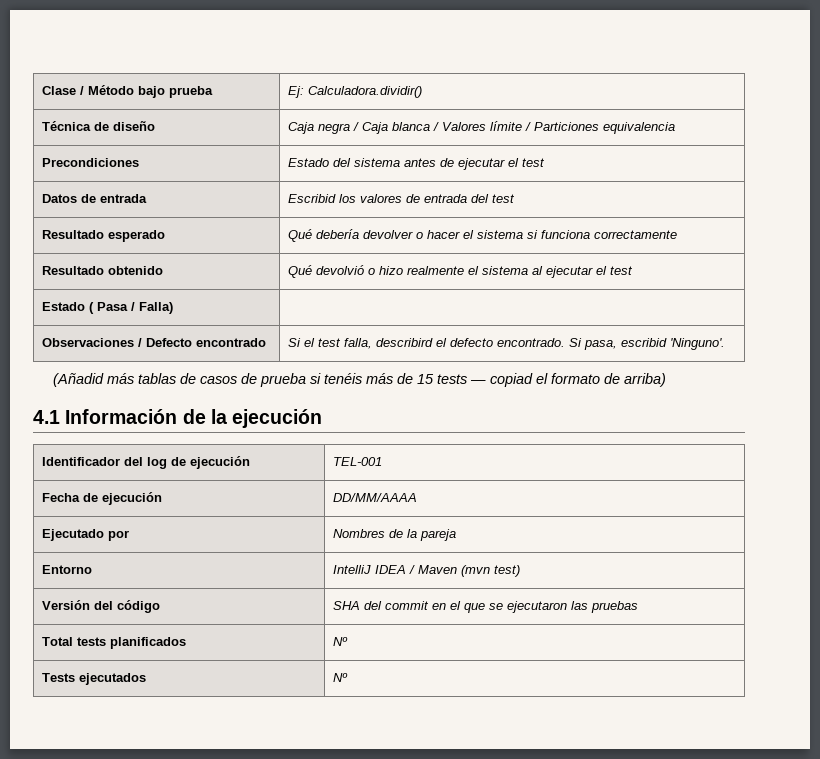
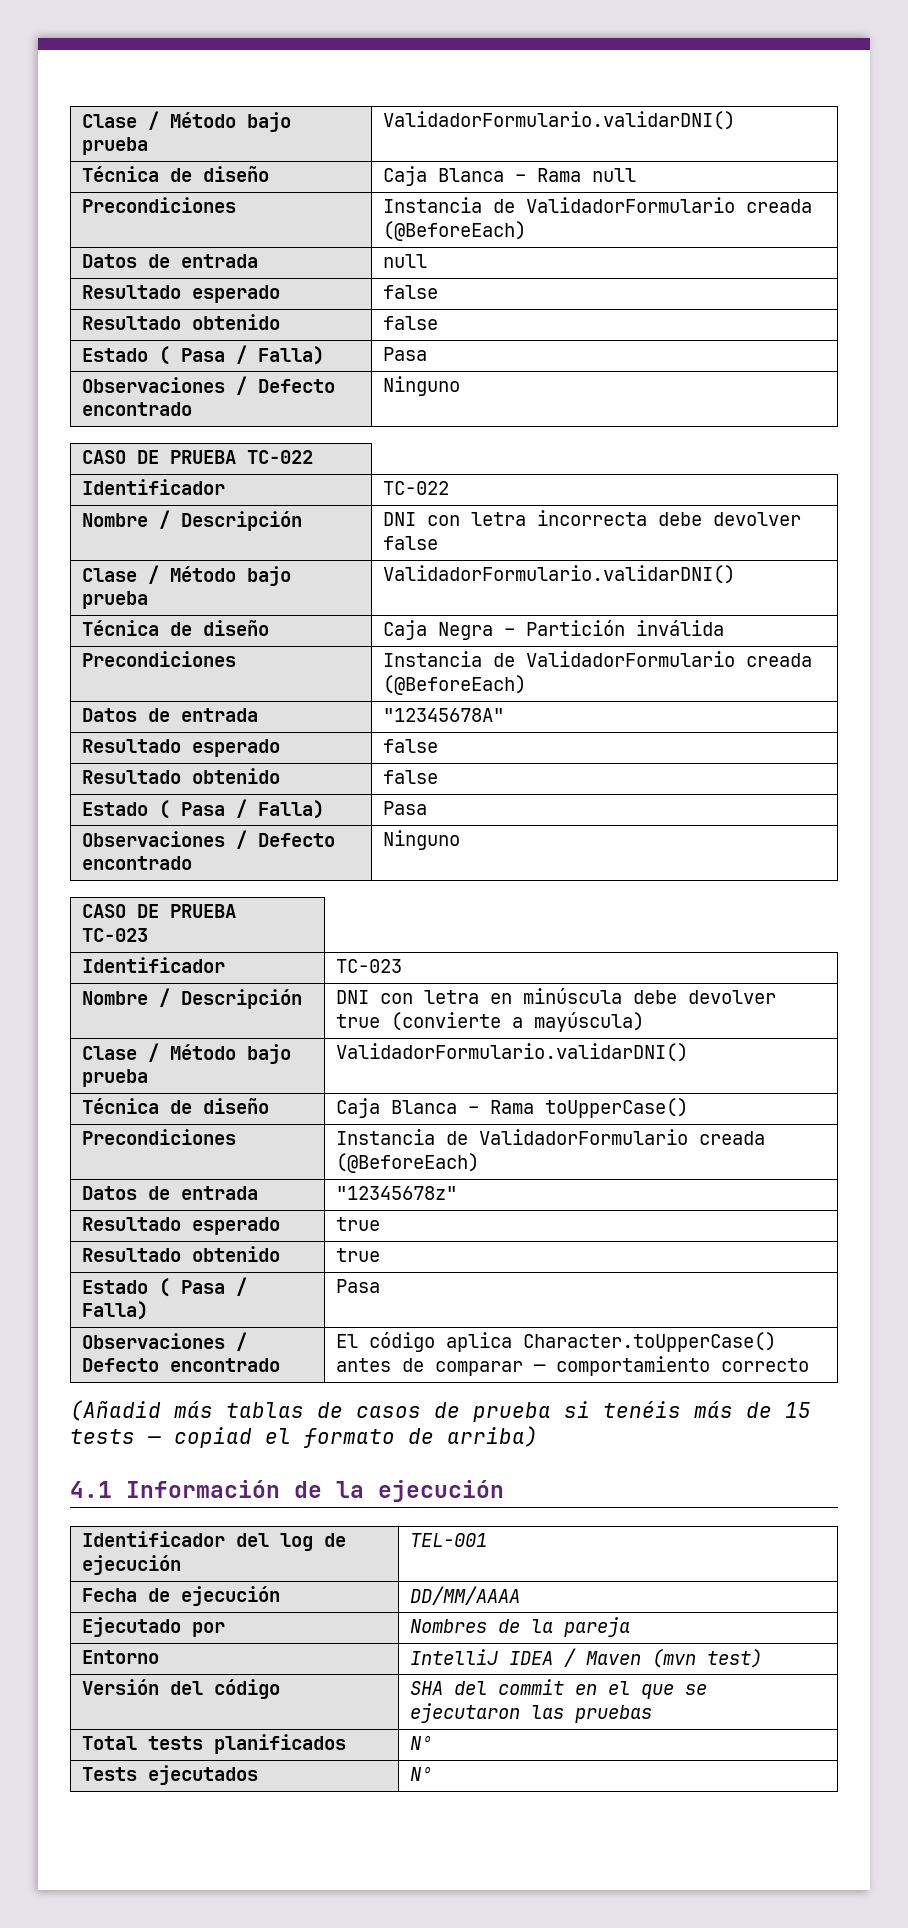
[41,85,213,98] [287,86,422,98] [41,121,155,131] [287,121,675,134] [41,158,139,167] [287,158,545,170] [41,194,147,203] [287,194,515,203] [41,230,165,242] [287,229,677,242] [41,266,163,275] [287,265,633,278] [41,302,173,314] [41,338,266,347] [287,338,725,350] Clase / Método bajo prueba | Ej: Calculadora.dividir() // Técnica de diseño | Caja negra / Caja blanca / Valores límite / Particiones equivalencia // Precondiciones | Estado del sistema antes de ejecutar el test // Datos de entrada | Escribid los valores de entrada del test // Resultado esperado | Qué debería devolver o hacer el sistema si funciona correctamente // Resultado obtenido | Qué devolvió o hizo realmente el sistema al ejecutar el test // Estado ( Pasa / Falla) | // Observaciones / Defecto encontrado | Si el test falla, describird el defecto encontrado. Si pasa, escribid 'Ninguno'. -> [82,111,292,132] [82,137,149,155] [383,111,736,130] [82,166,270,182] [383,166,637,186] [82,197,237,213] [383,197,813,213] [383,221,527,241] [82,254,259,268] [383,254,428,268] [82,285,281,303] [383,285,439,299] [82,314,281,330] [383,316,439,330] [82,345,325,365] [383,347,428,361] [82,376,336,395] [82,402,193,416] [383,376,461,396] [82,450,314,464] [82,479,226,495] [383,481,450,495] [82,510,303,531] [383,510,802,526] [383,536,439,550] [82,565,292,586] [82,591,149,609] [383,565,736,584] [82,620,270,636] [383,620,725,640] [82,651,237,667] [383,651,813,667] [383,675,527,695] [82,708,259,722] [383,708,505,722] [82,739,281,757] [383,739,439,753] [82,768,281,784] [383,770,439,784] [82,799,325,819] [383,801,428,815] [82,830,336,849] [82,856,193,870] [383,830,461,850] [82,904,237,918] [82,928,149,942] [82,957,226,973] [336,959,403,973] [82,988,303,1009] [336,988,777,1004] [336,1012,645,1032] [82,1043,292,1064] [82,1069,149,1087] [336,1043,689,1062] [82,1098,270,1114] [336,1098,689,1118] [82,1129,237,1145] [336,1129,766,1145] [336,1153,480,1173] [82,1186,259,1200] [336,1186,458,1200] [82,1217,281,1235] [336,1217,381,1231] [82,1246,281,1262] [336,1248,381,1262] [82,1277,248,1297] [82,1301,149,1320] [336,1279,381,1293] [82,1332,248,1351] [82,1358,281,1372] [336,1332,777,1352] [336,1356,810,1376] Clase / Método bajo prueba | ValidadorFormulario.validarDNI() // Técnica de diseño | Caja Blanca – Rama null // Precondiciones | Instancia de ValidadorFormulario creada (@BeforeEach) // Datos de entrada | null // Resultado esperado | false // Resultado obtenido | false // Estado ( Pasa / Falla) | Pasa // Observaciones / Defecto encontrado | Ninguno // CASO DE PRUEBA TC-022 // Identificador | TC-022 // Nombre / Descripción | DNI con letra incorrecta debe devolver false // Clase / Método bajo prueba | ValidadorFormulario.validarDNI() // Técnica de diseño | Caja Negra – Partición inválida // Precondiciones | Instancia de ValidadorFormulario creada (@BeforeEach) // Datos de entrada | "12345678A" // Resultado esperado | false // Resultado obtenido | false // Estado ( Pasa / Falla) | Pasa // Observaciones / Defecto encontrado | Ninguno // CASO DE PRUEBA TC-023 // Identificador | TC-023 // Nombre / Descripción | DNI con letra en minúscula debe devolver true (convierte a mayúscula) // Clase / Método bajo prueba | ValidadorFormulario.validarDNI() // Técnica de diseño | Caja Blanca – Rama toUpperCase() // Precondiciones | Instancia de ValidadorFormulario creada (@BeforeEach) // Datos de entrada | "12345678z" // Resultado esperado | true // Resultado obtenido | true // Estado ( Pasa / Falla) | Pasa // Observaciones / Defecto encontrado | El código aplica Character.toUpperCase() antes de comparar — comportamiento correcto

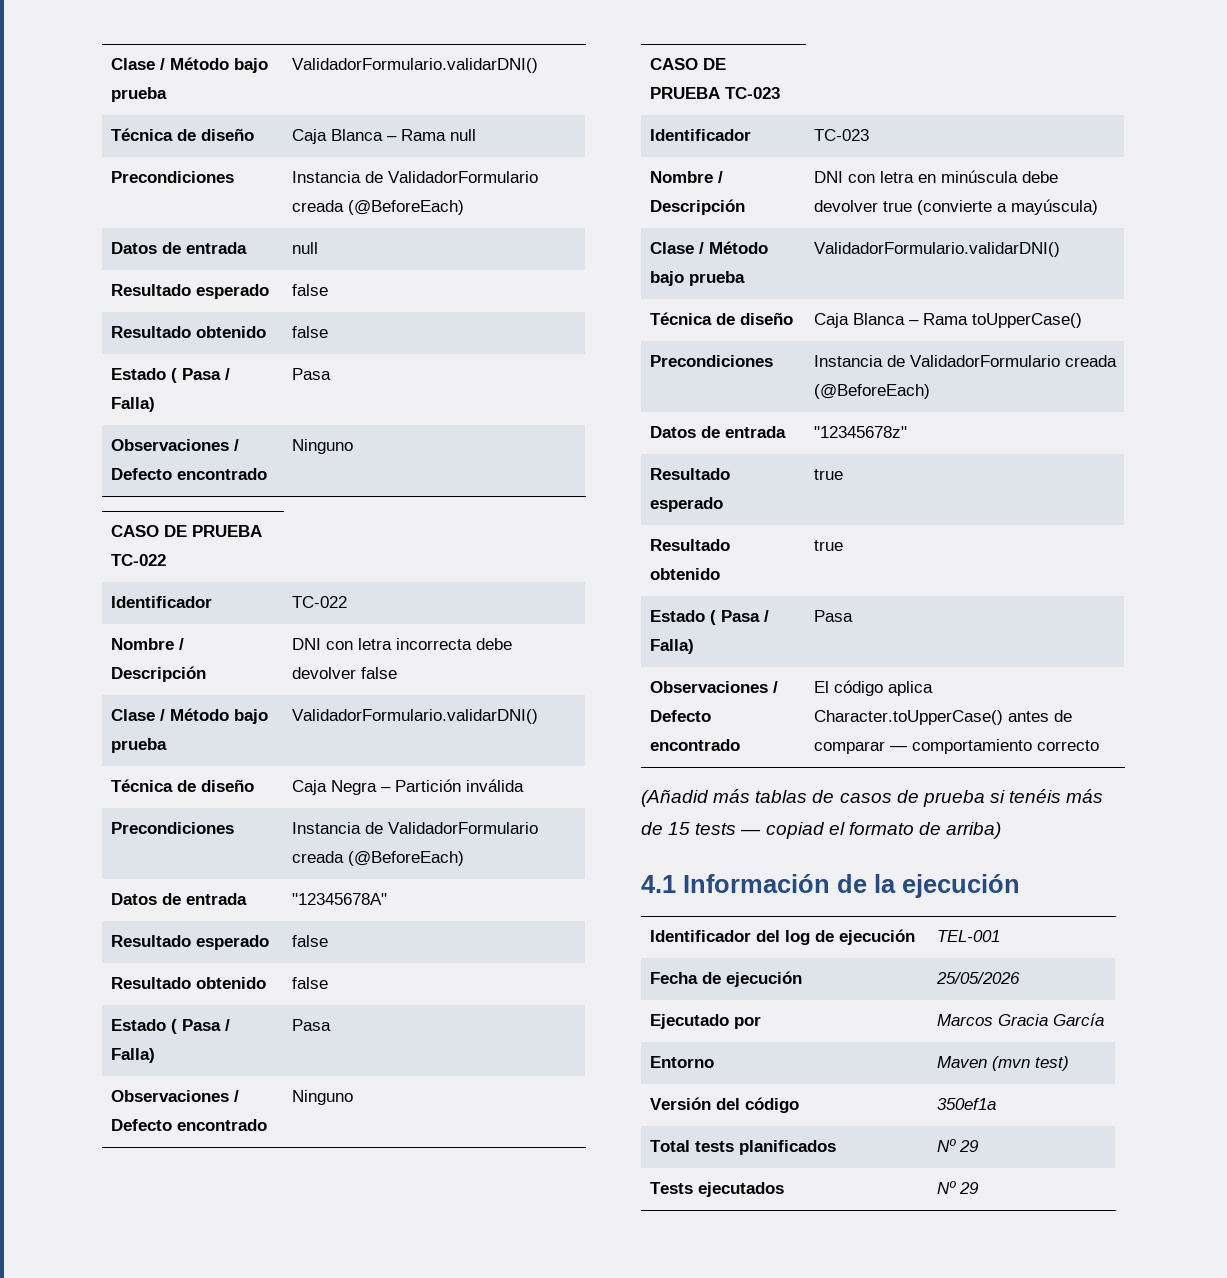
[410,1586,521,1605] DD/MM/AAAA -> [935,972,1020,984] 25/05/2026
[410,1617,631,1637] [82,1650,160,1664] [410,1648,577,1667] Nombres de la pareja // Entorno | IntelliJ IDEA / -> [936,1013,1104,1026] [649,1056,714,1068] Marcos Gracia García // Entorno |
[410,1679,708,1699] [410,1703,653,1723] SHA del commit en el que se ejecutaron las pruebas -> [936,1098,996,1110] 350ef1a
(433, 1742) none -> [958,1140,979,1152] 29
(433, 1773) none -> [958,1182,979,1194] 29

